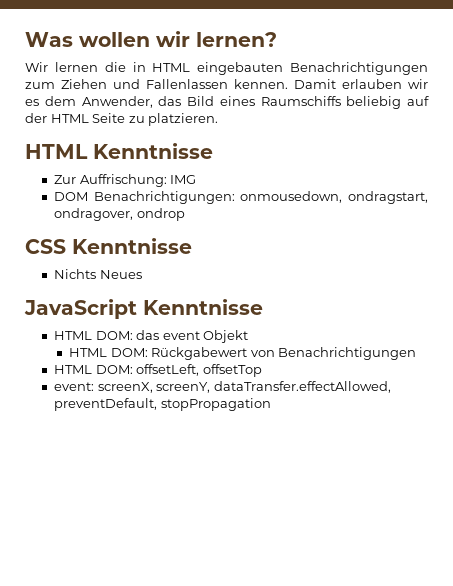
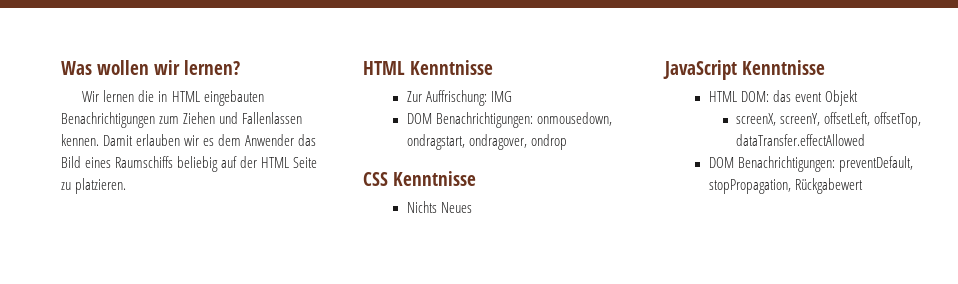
[81,96,153,108] Anwender, -> [245,134,295,146] Anwender
[69,347,417,360] [54,364,262,377] [54,381,391,393] [54,398,271,411] HTML DOM: Rückgabewert von Benachrichtigungen // HTML DOM: offsetLeft, offsetTop // event: screenX, screenY, dataTransfer.effectAllowed, preventDefault, stopPropagation -> [736,112,922,128] [736,134,866,146] [708,156,913,172] [708,178,863,194] screenX, screenY, offsetLeft, offsetTop, dataTransfer.effectAllowed // DOM Benachrichtigungen: preventDefault, stopPropagation, Rückgabewert

